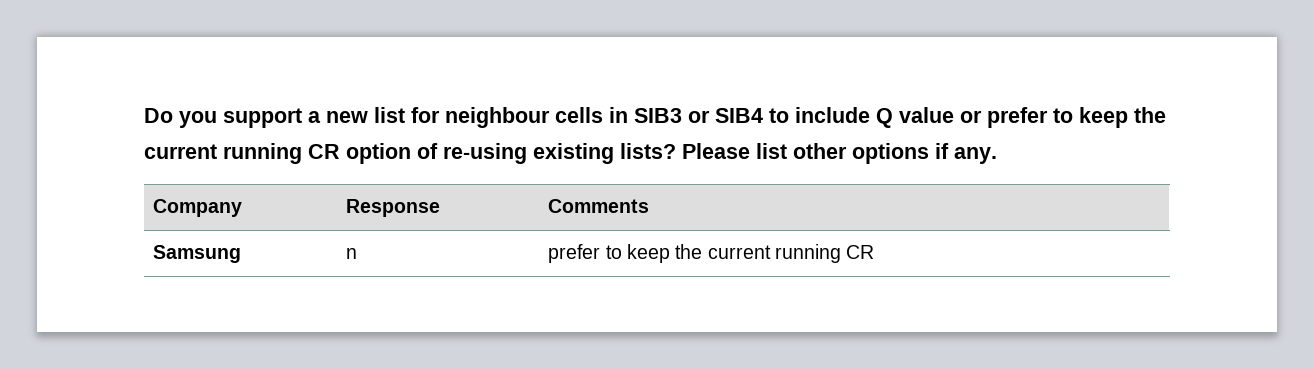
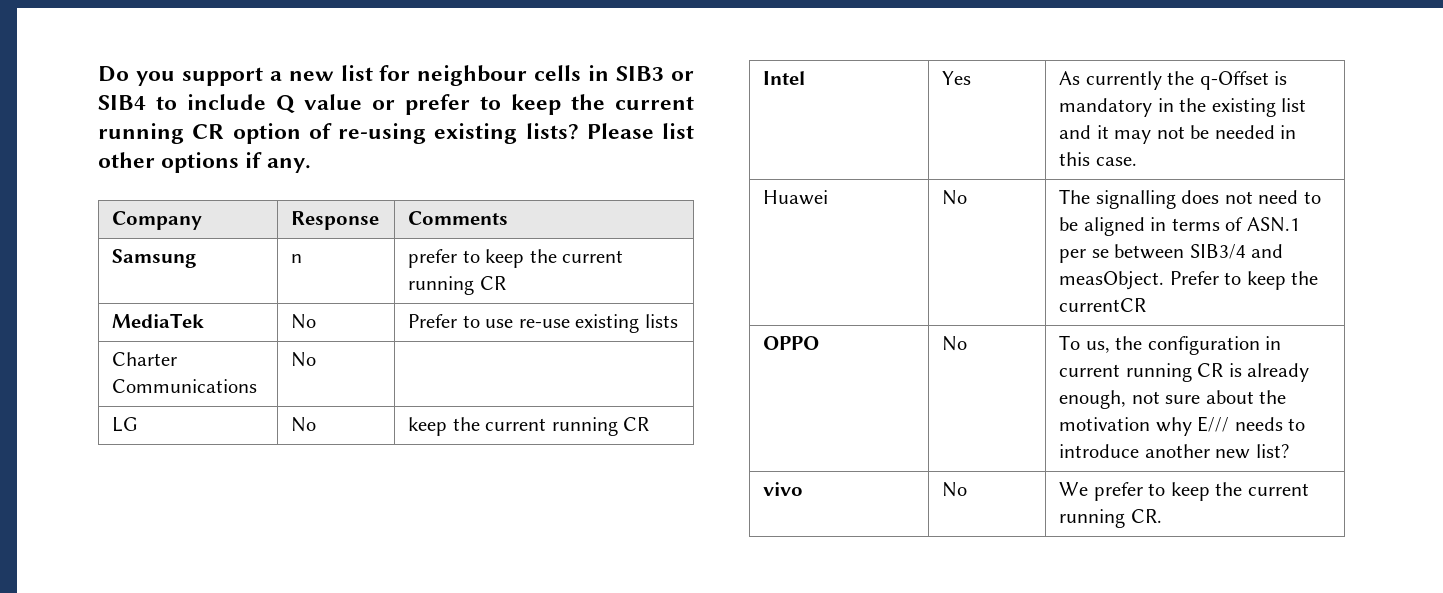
(875, 252) none -> [111,313,204,328] [290,314,316,329] [407,314,678,333] [111,352,177,366] [111,379,257,393] [290,352,316,367] [111,417,138,432] [290,417,316,432] [407,417,650,436] [762,71,805,85] [941,71,971,85] [1058,71,1288,90] [1058,98,1307,117] [1058,125,1297,144] [1058,152,1137,166] [762,190,828,205] [941,190,967,205] [1058,189,1321,209] [1058,217,1300,236] [1058,244,1284,263] [1058,271,1319,290] [1058,298,1146,312] [762,336,819,350] [941,336,967,351] [1058,335,1282,355] [1058,363,1310,382] [1058,390,1287,409] [1058,416,1306,436] [1058,444,1289,459] [762,482,803,496] [941,482,967,497] [1058,482,1309,501] [1058,509,1162,528] // MediaTek | No | Prefer to use re-use existing lists // Charter Communications | No | // LG | No | keep the current running CR // Intel | Yes | As currently the q-Offset is mandatory in the existing list and it may not be needed in this case. // Huawei | No | The signalling does not need to be aligned in terms of ASN.1 per se between SIB3/4 and measObject. Prefer to keep the currentCR // OPPO | No | To us, the configuration in current running CR is already enough, not sure about the motivation why E/// needs to introduce another new list? // vivo | No | We prefer to keep the current running CR.

